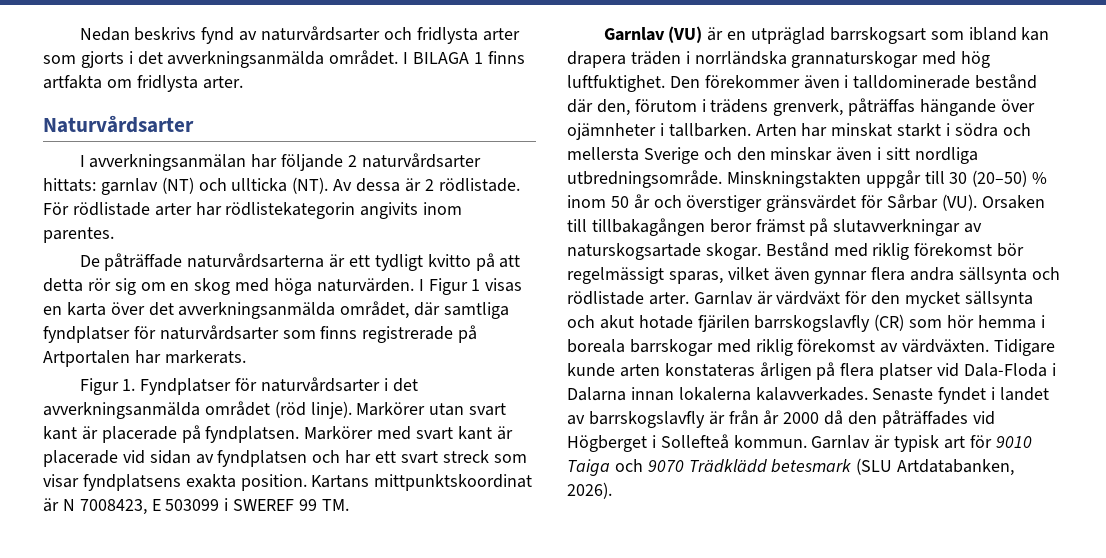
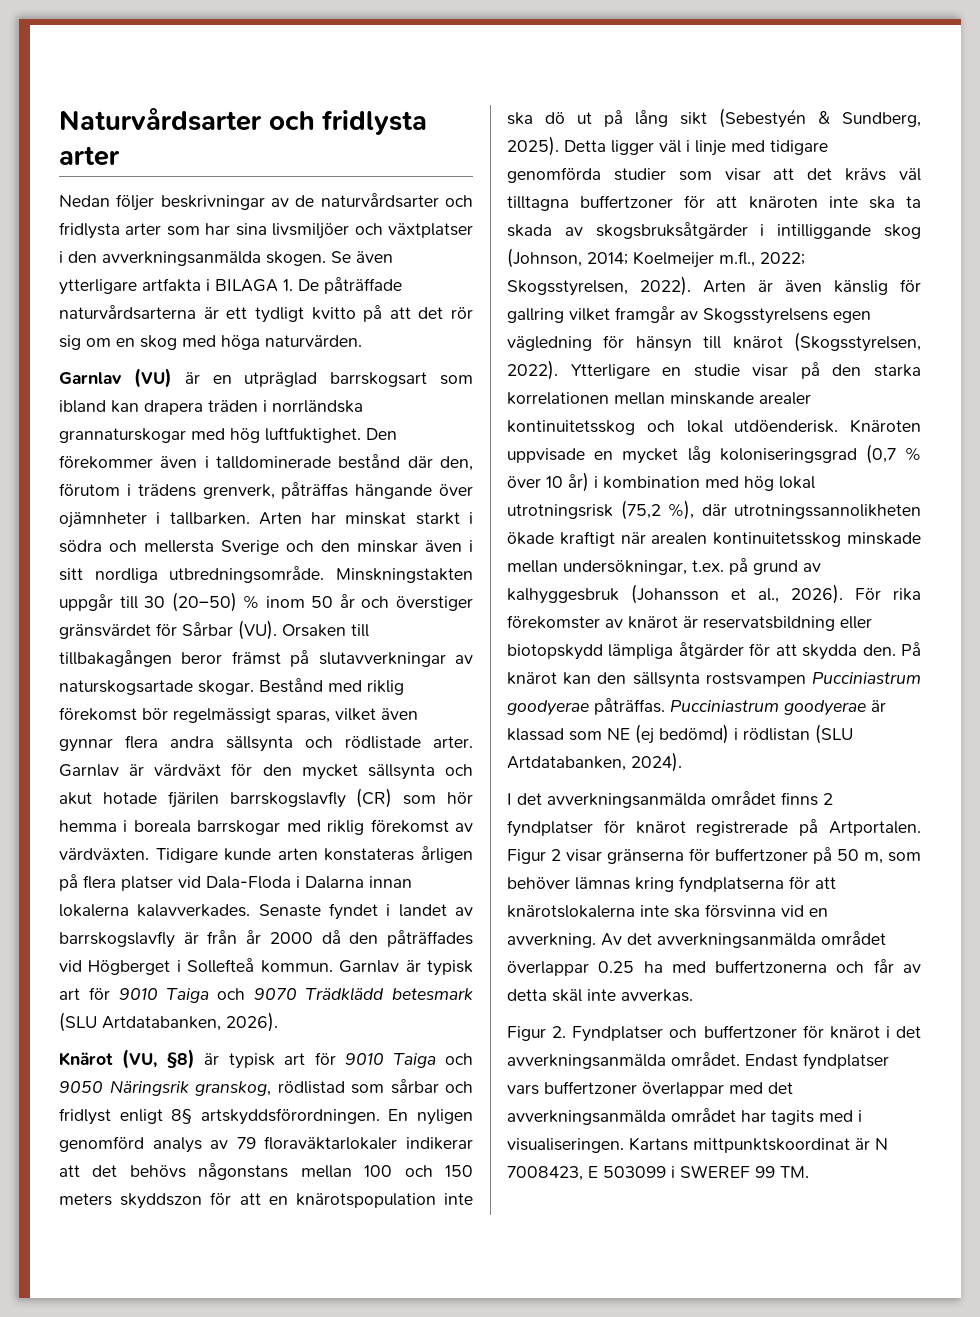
[79,27,258,44] Nedan beskrivs fynd av -> [59,108,427,135] [59,146,120,166] [59,194,315,211] Naturvårdsarter och fridlysta arter // Nedan följer beskrivningar av de
[80,50,525,68] [43,75,243,92] [43,115,194,133] [79,153,481,171] [43,177,520,195] [43,202,463,219] [43,227,114,243] gjorts i det avverkningsanmälda området. I BILAGA 1 finns artfakta om fridlysta arter. // Naturvårdsarter // I avverkningsanmälan har följande 2 naturvårdsarter hittats: garnlav (NT) och ullticka (NT). Av dessa är 2 rödlistade. För rödlistade arter har rödlistekategorin angivits inom parentes. // -> [205,223,473,239] [59,251,393,266] [59,278,293,295] har sina livsmiljöer och växtplatser i den avverkningsanmälda skogen. Se även ytterligare artfakta i BILAGA 1.
[43,278,83,292] detta -> [418,307,444,319] det
[418,278,523,295] [43,301,510,319] [43,325,478,343] [43,350,246,367] [79,377,418,395] [43,401,507,419] [43,425,513,443] [43,450,527,467] [43,474,533,491] [43,498,349,515] I Figur 1 visas en karta över det avverkningsanmälda området, där samtliga fyndplatser för naturvårdsarter som finns registrerade på Artportalen har markerats. // Figur 1. Fyndplatser för naturvårdsarter i det avverkningsanmälda området (röd linje). Markörer utan svart kant är placerade på fyndplatsen. Markörer med svart kant är placerade vid sidan av fyndplatsen och har ett svart streck som visar fyndplatsens exakta position. Kartans mittpunktskoordinat är N 7008423, E 503099 i SWEREF 99 TM. -> (362, 341) none
(612, 490) none -> [59,1049,474,1069] [59,1079,473,1096] [59,1108,473,1125] [59,1136,473,1153] [59,1163,473,1180] [59,1192,473,1209] [507,108,921,128] [507,136,828,156] [507,167,921,183] [507,195,921,211] [507,222,921,239] [507,248,805,268] [507,276,921,296] [507,306,871,324] [507,332,921,352] [507,360,921,380] [507,392,811,405] [507,419,921,435] [507,444,921,464] [507,472,815,492] [507,500,921,520] [507,531,921,547] [507,558,821,575] [507,584,921,604] [507,615,872,631] [507,642,921,660] [507,672,921,688] [507,698,886,716] [507,724,853,744] [507,752,682,772] [507,791,833,808] [507,819,921,837] [507,847,921,864] [507,876,836,893] [507,904,828,918] [507,931,886,948] [507,959,921,976] [507,989,693,1002] [507,1025,921,1042] [507,1052,889,1070] [507,1081,793,1097] [507,1108,862,1125] [507,1137,888,1153] [507,1165,809,1181] // Knärot (VU, §8) är typisk art för 9010 Taiga och 9050 Näringsrik granskog, rödlistad som sårbar och fridlyst enligt 8§ artskyddsförordningen. En nyligen genomförd analys av 79 floraväktarlokaler indikerar att det behövs någonstans mellan 100 och 150 meters skyddszon för att en knärotspopulation inte ska dö ut på lång sikt (Sebestyén & Sundberg, 2025). Detta ligger väl i linje med tidigare genomförda studier som visar att det krävs väl tilltagna buffertzoner för att knäroten inte ska ta skada av skogsbruksåtgärder i intilliggande skog (Johnson, 2014; Koelmeijer m.fl., 2022; Skogsstyrelsen, 2022). Arten är även känslig för gallring vilket framgår av Skogsstyrelsens egen vägledning för hänsyn till knärot (Skogsstyrelsen, 2022). Ytterligare en studie visar på den starka korrelationen mellan minskande arealer kontinuitetsskog och lokal utdöenderisk. Knäroten uppvisade en mycket låg koloniseringsgrad (0,7 % över 10 år) i kombination med hög lokal utrotningsrisk (75,2 %), där utrotningssannolikheten ökade kraftigt när arealen kontinuitetsskog minskade mellan undersökningar, t.ex. på grund av kalhyggesbruk (Johansson et al., 2026). För rika förekomster av knärot är reservatsbildning eller biotopskydd lämpliga åtgärder för att skydda den. På knärot kan den sällsynta rostsvampen Pucciniastrum goodyerae påträffas. Pucciniastrum goodyerae är klassad som NE (ej bedömd) i rödlistan (SLU Artdatabanken, 2024). // I det avverkningsanmälda området finns 2 fyndplatser för knärot registrerade på Artportalen. Figur 2 visar gränserna för buffertzoner på 50 m, som behöver lämnas kring fyndplatserna för att knärotslokalerna inte ska försvinna vid en avverkning. Av det avverkningsanmälda området överlappar 0.25 ha med buffertzonerna och får av detta skäl inte avverkas. // Figur 2. Fyndplatser och buffertzoner för knärot i det avverkningsanmälda området. Endast fyndplatser vars buffertzoner överlappar med det avverkningsanmälda området har tagits med i visualiseringen. Kartans mittpunktskoordinat är N 7008423, E 503099 i SWEREF 99 TM.

